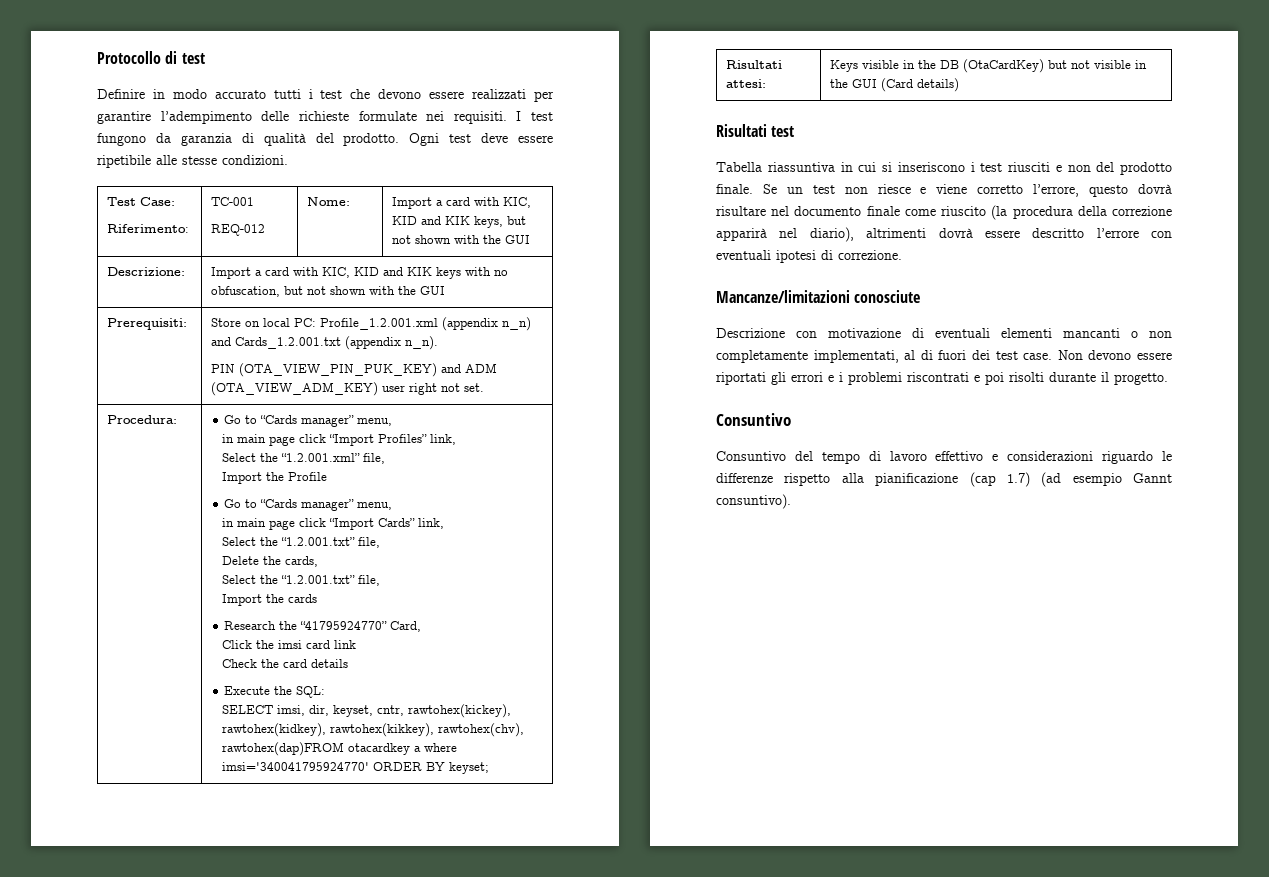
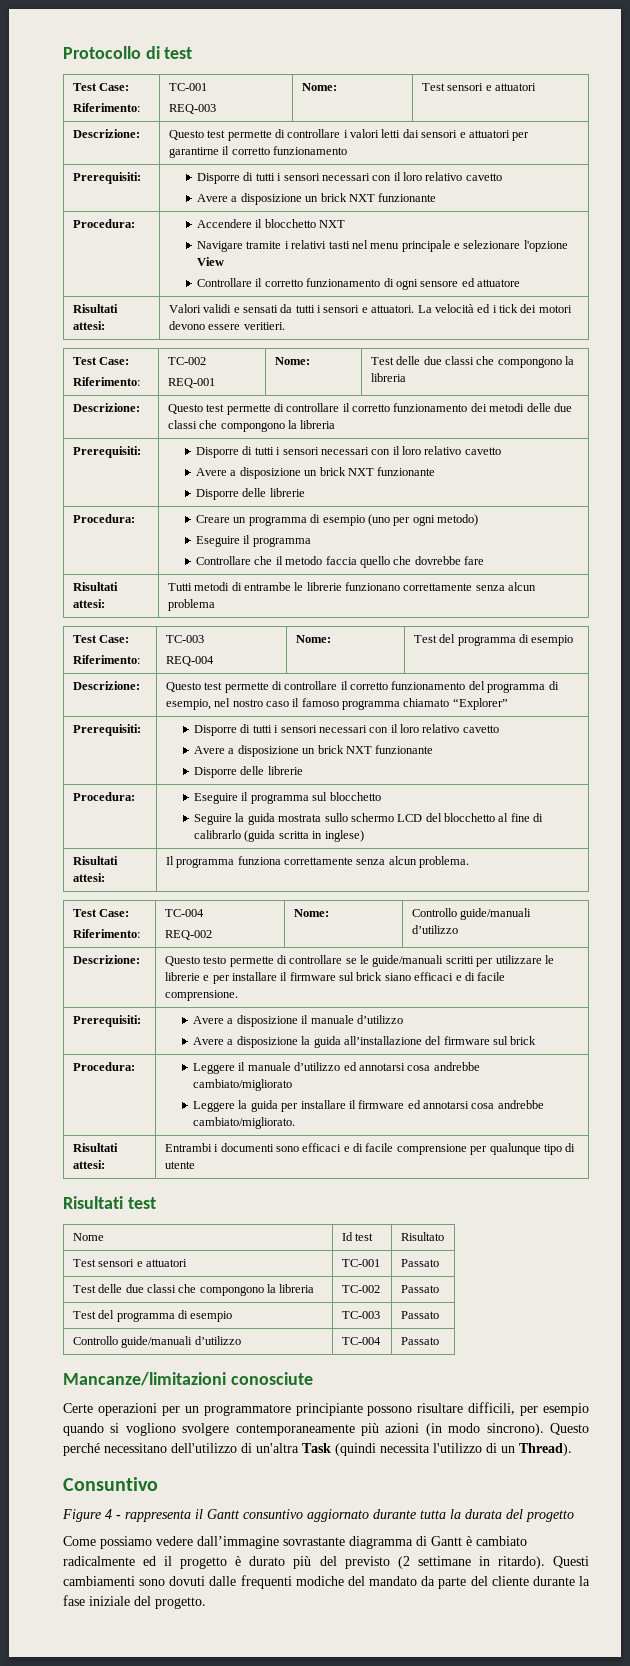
[97,89,555,102] [97,111,553,124] [97,133,553,146] [97,155,288,168] // Definire in modo accurato tutti i test che devono essere realizzati per garantire l’adempimento delle richieste formulate nei requisiti. I test fungono da garanzia di qualità del prodotto. Ogni test deve essere ripetibile alle stesse condizioni. -> (193, 53) none
[210,224,265,236] [306,197,350,206] [391,197,531,209] [391,216,526,228] [391,235,530,244] [106,267,185,276] [210,267,508,279] [210,286,445,297] [106,318,187,330] [210,317,531,331] [210,336,438,350] [210,363,497,377] [210,382,484,396] [106,415,177,424] [224,415,393,427] [222,434,457,446] [222,453,386,464] [222,472,328,484] [224,499,393,511] [222,518,445,530] [222,537,381,548] [222,556,319,567] [222,575,381,586] [222,594,318,606] [224,621,422,632] [222,640,357,649] [222,659,349,668] [224,686,326,698] [222,704,512,718] [222,723,525,737] [222,742,458,756] [222,762,490,774] [725,60,782,69] [725,79,766,88] [829,59,1147,73] [829,78,959,92] [716,124,795,137] [716,162,1172,175] [716,184,1172,197] [716,205,1172,220] [716,227,1172,242] [716,250,902,263] [716,290,921,303] [716,328,1172,338] [716,350,1172,363] [716,372,1168,385] [716,413,791,426] [716,451,1172,464] [716,472,1172,487] [716,494,791,509] REQ-012 | Nome: | Import a card with KIC, KID and KIK keys, but not shown with the GUI // Descrizione: | Import a card with KIC, KID and KIK keys with no obfuscation, but not shown with the GUI // Prerequisiti: | Store on local PC: Profile_1.2.001.xml (appendix n_n) and Cards_1.2.001.txt (appendix n_n). // PIN (OTA_VIEW_PIN_PUK_KEY) and ADM (OTA_VIEW_ADM_KEY) user right not set. // Procedura: | Go to “Cards manager” menu, // in main page click “Import Profiles” link, // Select the “1.2.001.xml” file, // Import the Profile // Go to “Cards manager” menu, // in main page click “Import Cards” link, // Select the “1.2.001.txt” file, // Delete the cards, // Select the “1.2.001.txt” file, // Import the cards // Research the “41795924770” Card, // Click the imsi card link // Check the card details // Execute the SQL: // SELECT imsi, dir, keyset, cntr, rawtohex(kickey), rawtohex(kidkey), rawtohex(kikkey), rawtohex(chv), rawtohex(dap)FROM otacardkey a where imsi='340041795924770' ORDER BY keyset; // Risultati attesi: | Keys visible in the DB (OtaCardKey) but not visible in the GUI (Card details) // Risultati test // Tabella riassuntiva in cui si inseriscono i test riusciti e non del prodotto finale. Se un test non riesce e viene corretto l’errore, questo dovrà risultare nel documento finale come riuscito (la procedura della correzione apparirà nel diario), altrimenti dovrà essere descritto l’errore con eventuali ipotesi di correzione. // Mancanze/limitazioni conosciute // Descrizione con motivazione di eventuali elementi mancanti o non completamente implementati, al di fuori dei test case. Non devono essere riportati gli errori e i problemi riscontrati e poi risolti durante il progetto. // Consuntivo // Consuntivo del tempo di lavoro effettivo e considerazioni riguardo le differenze rispetto alla pianificazione (cap 1.7) (ad esempio Gannt consuntivo). -> [168,104,216,114] [301,83,337,91] [421,83,536,91] [72,129,140,138] [168,129,530,141] [168,146,347,158] [72,172,141,184] [197,172,502,184] [197,193,437,205] [72,219,135,228] [197,219,346,228] [197,240,568,252] [197,257,225,266] [197,278,521,290] [72,304,118,313] [72,321,105,330] [168,304,572,313] [168,321,285,330] [72,357,130,365] [72,377,140,386] [167,357,206,365] [167,378,215,388] [274,357,310,365] [370,356,575,368] [370,373,406,382] [72,403,140,412] [167,403,572,415] [167,420,336,432] [72,446,141,458] [196,446,501,458] [196,467,436,479] [196,488,305,500] [72,514,135,523] [196,514,479,526] [196,535,311,547] [196,556,485,568] [72,582,118,591] [72,599,105,608] [167,582,537,591] [167,599,215,611] [72,635,130,643] [72,655,140,664] [165,635,204,643] [165,656,214,666] [295,635,331,643] [413,634,574,646] [72,681,140,690] [165,681,559,693] [165,698,508,710] [72,724,141,736] [194,724,499,736] [194,745,434,757] [194,766,303,778] [72,792,135,801] [194,792,381,804] [194,813,544,825] [194,830,364,842] [72,856,118,865] [72,873,105,882] [165,856,470,868] [72,909,130,917] [72,929,140,938] [164,909,204,917] [164,930,212,940] [293,909,329,917] [411,908,532,920] [411,925,458,934] [72,955,140,964] [164,955,554,967] [164,972,506,984] [164,990,238,1001] [72,1015,141,1027] [193,1015,403,1027] [193,1036,537,1048] [72,1062,135,1071] [193,1062,480,1074] [193,1079,293,1091] [193,1100,544,1112] [193,1117,296,1129] [72,1143,118,1152] [72,1160,105,1169] [164,1143,576,1155] [164,1161,195,1169] [63,1196,156,1209] [72,1233,104,1241] [341,1232,374,1241] [400,1232,444,1241] [72,1259,187,1267] [341,1259,380,1267] [400,1259,439,1267] [72,1284,315,1296] [341,1285,380,1293] [400,1285,439,1293] [72,1310,233,1322] [341,1311,380,1319] [400,1311,439,1319] [72,1336,241,1348] [341,1337,381,1345] [400,1337,439,1345] [63,1372,313,1386] [63,1402,589,1416] [63,1423,589,1436] [63,1443,572,1456] [63,1477,158,1491] [62,1509,574,1522] [63,1536,527,1549] [63,1556,589,1569] [63,1575,590,1589] [63,1595,206,1609] REQ-003 | Nome: | Test sensori e attuatori // Descrizione: | Questo test permette di controllare i valori letti dai sensori e attuatori per garantirne il corretto funzionamento // Prerequisiti: | Disporre di tutti i sensori necessari con il loro relativo cavetto // Avere a disposizione un brick NXT funzionante // Procedura: | Accendere il blocchetto NXT // Navigare tramite i relativi tasti nel menu principale e selezionare l'opzione View // Controllare il corretto funzionamento di ogni sensore ed attuatore // Risultati attesi: | Valori validi e sensati da tutti i sensori e attuatori. La velocità ed i tick dei motori devono essere veritieri. // Test Case: // Riferimento: | TC-002 // REQ-001 | Nome: | Test delle due classi che compongono la libreria // Descrizione: | Questo test permette di controllare il corretto funzionamento dei metodi delle due classi che compongono la libreria // Prerequisiti: | Disporre di tutti i sensori necessari con il loro relativo cavetto // Avere a disposizione un brick NXT funzionante // Disporre delle librerie // Procedura: | Creare un programma di esempio (uno per ogni metodo) // Eseguire il programma // Controllare che il metodo faccia quello che dovrebbe fare // Risultati attesi: | Tutti metodi di entrambe le librerie funzionano correttamente senza alcun problema // Test Case: // Riferimento: | TC-003 // REQ-004 | Nome: | Test del programma di esempio // Descrizione: | Questo test permette di controllare il corretto funzionamento del programma di esempio, nel nostro caso il famoso programma chiamato “Explorer” // Prerequisiti: | Disporre di tutti i sensori necessari con il loro relativo cavetto // Avere a disposizione un brick NXT funzionante // Disporre delle librerie // Procedura: | Eseguire il programma sul blocchetto // Seguire la guida mostrata sullo schermo LCD del blocchetto al fine di calibrarlo (guida scritta in inglese) // Risultati attesi: | Il programma funziona correttamente senza alcun problema. // Test Case: // Riferimento: | TC-004 // REQ-002 | Nome: | Controllo guide/manuali d’utilizzo // Descrizione: | Questo testo permette di controllare se le guide/manuali scritti per utilizzare le librerie e per installare il firmware sul brick siano efficaci e di facile comprensione. // Prerequisiti: | Avere a disposizione il manuale d’utilizzo // Avere a disposizione la guida all’installazione del firmware sul brick // Procedura: | Leggere il manuale d’utilizzo ed annotarsi cosa andrebbe cambiato/migliorato // Leggere la guida per installare il firmware ed annotarsi cosa andrebbe cambiato/migliorato. // Risultati attesi: | Entrambi i documenti sono efficaci e di facile comprensione per qualunque tipo di utente // Risultati test // Nome | Id test | Risultato // Test sensori e attuatori | TC-001 | Passato // Test delle due classi che compongono la libreria | TC-002 | Passato // Test del programma di esempio | TC-003 | Passato // Controllo guide/manuali d’utilizzo | TC-004 | Passato // Mancanze/limitazioni conosciute // Certe operazioni per un programmatore principiante possono risultare difficili, per esempio quando si vogliono svolgere contemporaneamente più azioni (in modo sincrono). Questo perché necessitano dell'utilizzo di un'altra Task (quindi necessita l'utilizzo di un Thread). // Consuntivo // Figure 4 - rappresenta il Gantt consuntivo aggiornato durante tutta la durata del progetto // Come possiamo vedere dall’immagine sovrastante diagramma di Gantt è cambiato radicalmente ed il progetto è durato più del previsto (2 settimane in ritardo). Questi cambiamenti sono dovuti dalle frequenti modiche del mandato da parte del cliente durante la fase iniziale del progetto.

